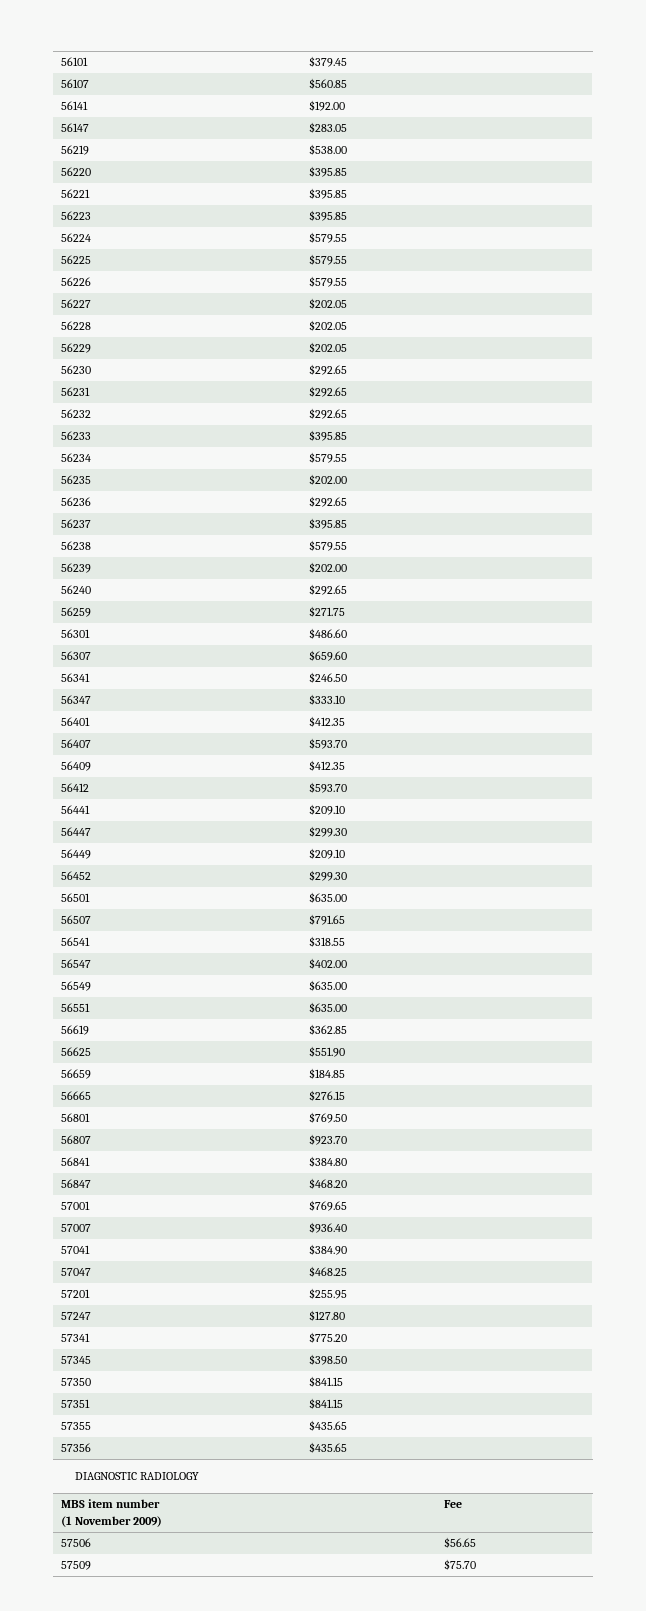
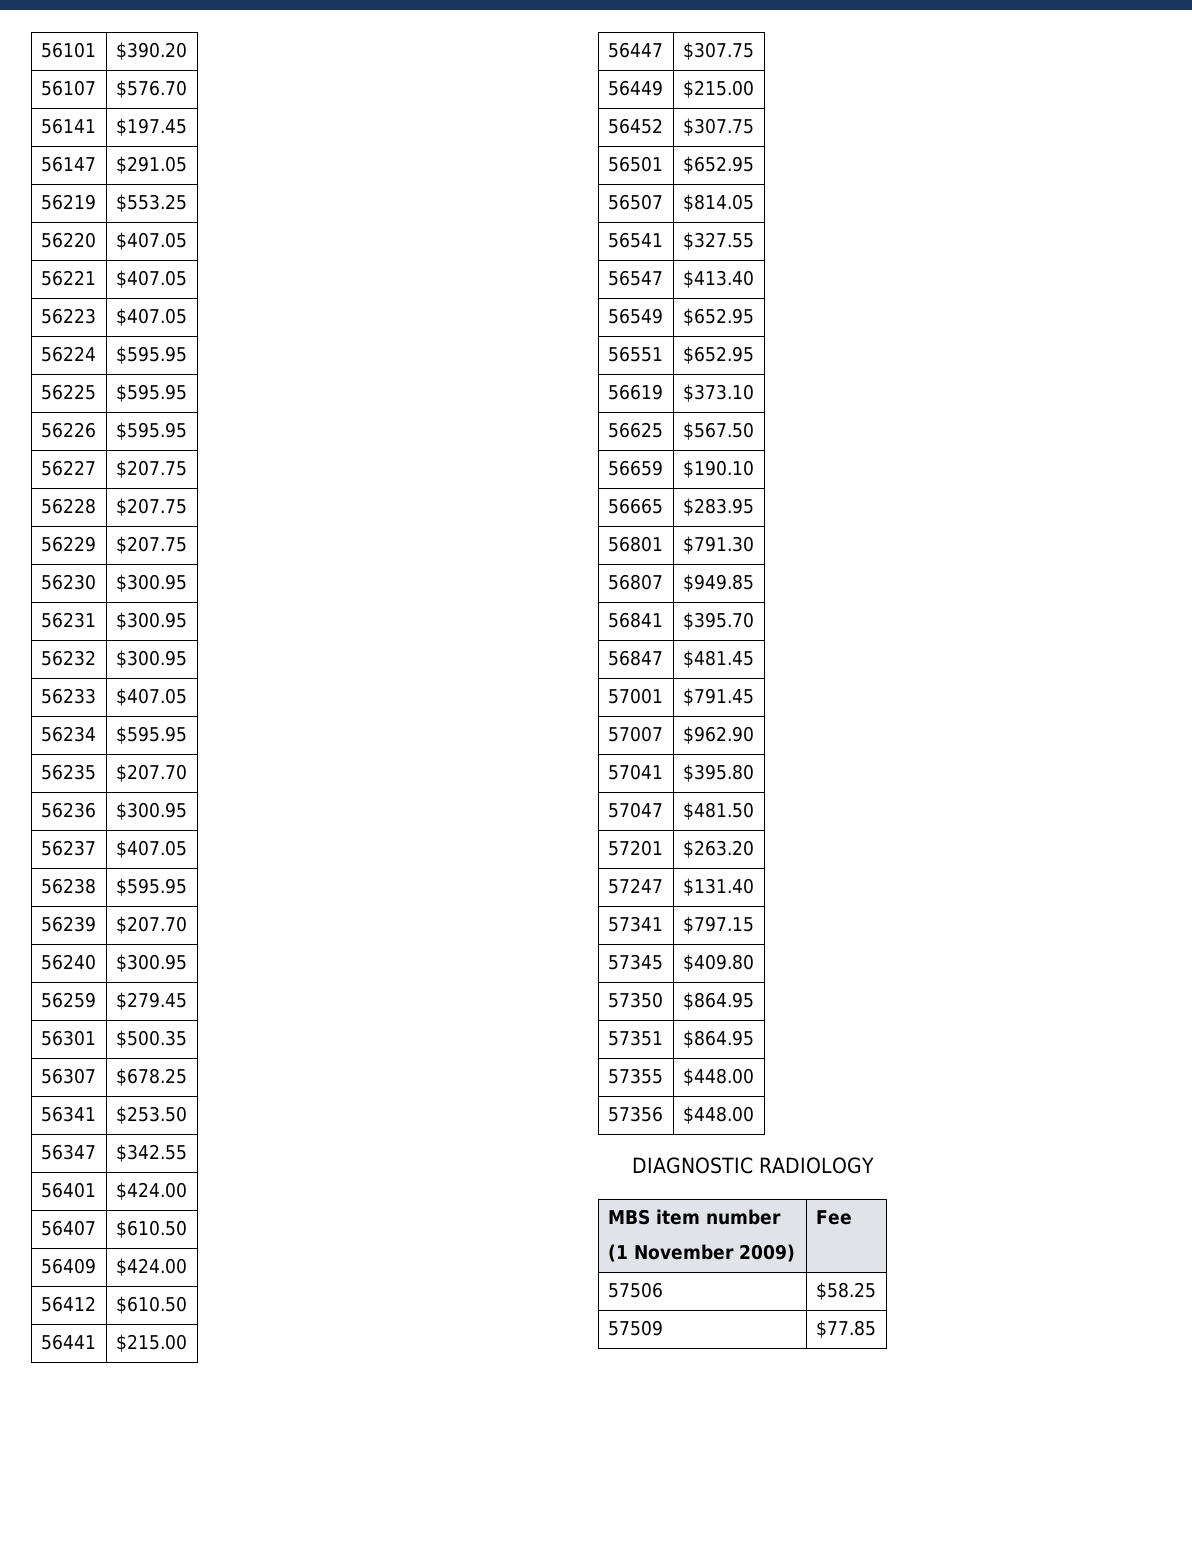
[308,56,347,67] $379.45 -> [115,42,187,60] $390.20
[308,78,347,89] $560.85 -> [115,80,187,98] $576.70
[308,100,345,111] $192.00 -> [115,118,187,136] $197.45
[308,122,347,133] $283.05 -> [115,156,187,174] $291.05
[308,144,347,155] $538.00 -> [115,194,187,212] $553.25
[308,166,347,177] $395.85 -> [115,232,187,250] $407.05
[308,188,347,199] $395.85 -> [115,270,187,288] $407.05
[308,210,347,221] $395.85 -> [115,308,187,326] $407.05
[308,232,347,243] $579.55 -> [115,346,187,364] $595.95
[308,254,347,265] $579.55 -> [115,384,187,402] $595.95
[308,276,347,287] $579.55 -> [115,422,187,440] $595.95
[308,298,347,309] $202.05 -> [115,460,187,478] $207.75
[308,320,347,331] $202.05 -> [115,498,187,516] $207.75
[308,342,347,353] $202.05 -> [115,536,187,554] $207.75
[308,364,347,375] $292.65 -> [115,574,187,592] $300.95
[308,386,347,397] $292.65 -> [115,612,187,630] $300.95
[308,408,347,419] $292.65 -> [115,650,187,668] $300.95
[308,430,347,441] $395.85 -> [115,688,187,706] $407.05
[308,452,347,463] $579.55 -> [115,726,187,744] $595.95
[308,474,347,485] $202.00 -> [115,764,187,782] $207.70
[308,496,347,507] $292.65 -> [115,802,187,820] $300.95
[308,518,347,529] $395.85 -> [115,840,187,858] $407.05
[308,540,347,551] $579.55 -> [115,878,187,896] $595.95
[308,562,347,573] $202.00 -> [115,916,187,934] $207.70
[308,584,347,595] $292.65 -> [115,954,187,972] $300.95
[308,606,345,617] $271.75 -> [115,992,187,1010] $279.45
[308,628,347,639] $486.60 -> [115,1030,187,1048] $500.35
[308,650,347,661] $659.60 -> [115,1068,187,1086] $678.25
[308,672,347,683] $246.50 -> [115,1106,187,1124] $253.50
[308,694,345,705] $333.10 -> [115,1144,187,1162] $342.55
[308,716,345,727] $412.35 -> [115,1182,187,1200] $424.00
[308,738,347,749] $593.70 -> [115,1220,187,1238] $610.50
[308,760,345,771] $412.35 -> [115,1258,187,1276] $424.00
[308,782,347,793] $593.70 -> [115,1296,187,1314] $610.50
[308,804,345,815] $209.10 -> [115,1334,187,1352] $215.00
[308,826,347,837] $299.30 -> [682,42,754,60] $307.75
[308,848,345,859] $209.10 -> [682,80,754,98] $215.00
[308,870,347,881] $299.30 -> [682,118,754,136] $307.75
[308,892,347,903] $635.00 -> [682,156,754,174] $652.95
[308,914,345,925] $791.65 -> [682,194,754,212] $814.05
[308,936,345,947] $318.55 -> [682,232,754,250] $327.55
[308,958,347,969] $402.00 -> [682,270,754,288] $413.40
[308,980,347,991] $635.00 -> [682,308,754,326] $652.95
[308,1002,347,1013] $635.00 -> [682,346,754,364] $652.95
[308,1024,347,1035] $362.85 -> [682,384,754,402] $373.10
[308,1046,345,1057] $551.90 -> [682,422,754,440] $567.50
[308,1068,345,1079] $184.85 -> [682,460,754,478] $190.10
[308,1090,345,1101] $276.15 -> [682,498,754,516] $283.95
[308,1112,347,1123] $769.50 -> [682,536,754,554] $791.30
[308,1134,347,1145] $923.70 -> [682,574,754,592] $949.85
[308,1156,347,1167] $384.80 -> [682,612,754,630] $395.70
[308,1178,347,1189] $468.20 -> [682,650,754,668] $481.45
[308,1200,347,1211] $769.65 -> [682,688,754,706] $791.45
[308,1222,347,1233] $936.40 -> [682,726,754,744] $962.90
[308,1244,347,1255] $384.90 -> [682,764,754,782] $395.80
[308,1266,347,1277] $468.25 -> [682,802,754,820] $481.50
[308,1288,347,1299] $255.95 -> [682,840,754,858] $263.20
[308,1310,345,1321] $127.80 -> [682,878,754,896] $131.40
[308,1332,347,1343] $775.20 -> [682,916,754,934] $797.15
[308,1354,347,1365] $398.50 -> [682,954,754,972] $409.80
[308,1376,343,1387] $841.15 -> [682,992,754,1010] $864.95
[308,1398,343,1409] $841.15 -> [682,1030,754,1048] $864.95
[308,1420,347,1431] $435.65 -> [682,1068,754,1086] $448.00
[308,1442,347,1453] $435.65 -> [682,1106,754,1124] $448.00
[443,1537,476,1548] $56.65 -> [815,1282,876,1300] $58.25
[443,1559,476,1570] $75.70 -> [815,1320,876,1338] $77.85

